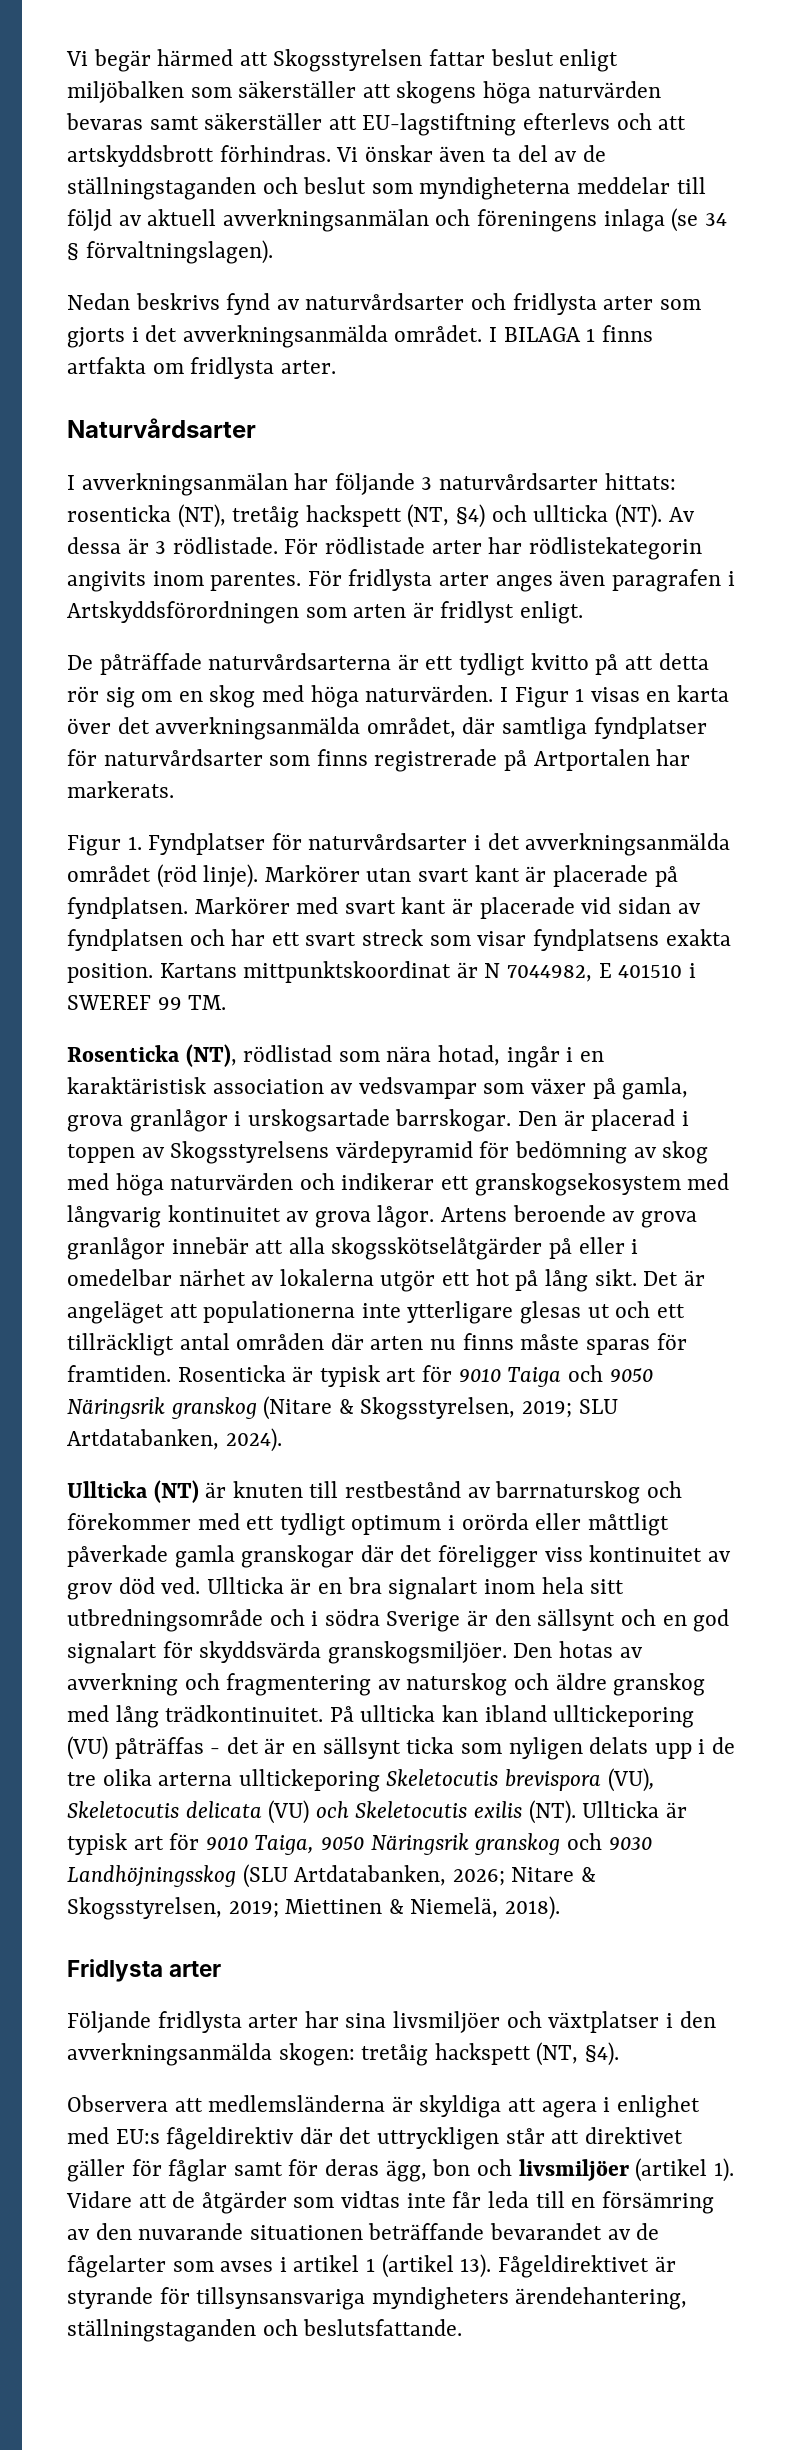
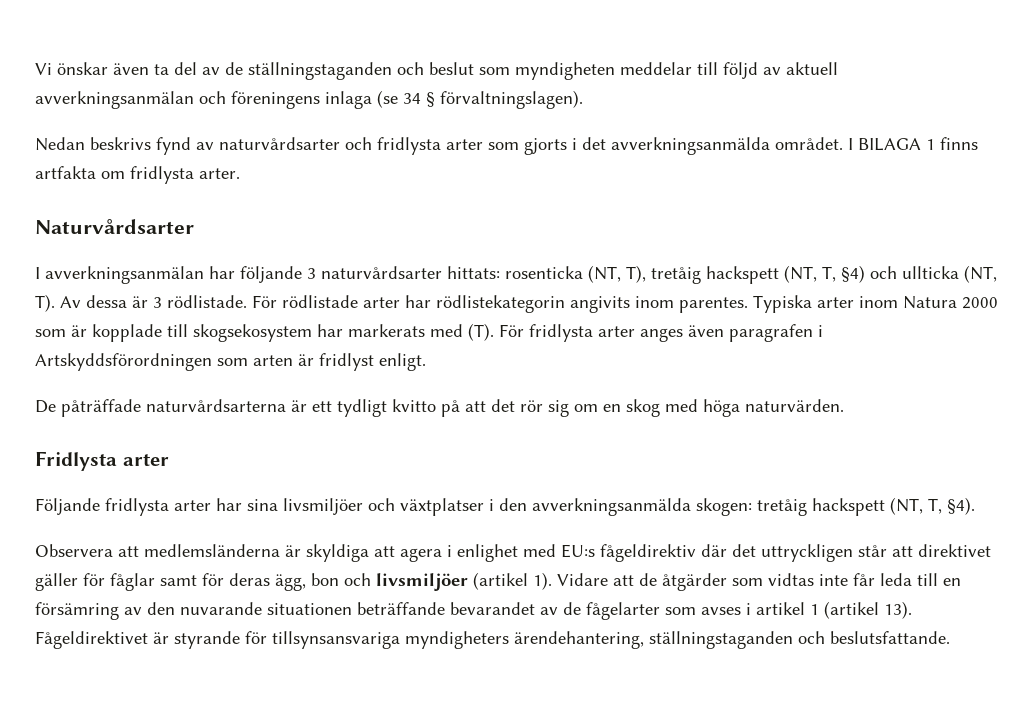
[66,49,619,72] [67,81,661,104] [66,113,687,136] [67,145,359,167] Vi begär härmed att Skogsstyrelsen fattar beslut enligt miljöbalken som säkerställer att skogens höga naturvärden bevaras samt säkerställer att EU-lagstiftning efterlevs och att artskyddsbrott förhindras. Vi -> [35,63,52,75] Vi
[419,177,571,200] myndigheterna -> [515,62,615,80] myndigheten
[177,504,450,528] (NT), tretåig hackspett (NT, -> [588,265,836,284] (NT, T), tretåig hackspett (NT, T,
[614,504,662,528] (NT). -> [964,265,997,283] [35,294,55,312] (NT, T).
(302, 581) none -> [753,295,998,313] [35,323,494,342] Typiska arter inom Natura 2000 som är kopplade till skogsekosystem har markerats med (T).
[658,653,709,670] detta -> [491,399,515,412] det
[499,685,729,708] [67,717,707,740] [67,749,691,772] [67,781,174,798] [67,833,731,856] [67,864,678,888] [67,897,701,919] [67,929,731,951] [67,961,696,983] [67,995,227,1010] [67,1044,604,1068] [67,1077,689,1100] [67,1109,689,1132] [67,1141,709,1164] [67,1173,730,1196] [67,1205,697,1228] [67,1237,639,1260] [67,1269,705,1292] [67,1301,685,1324] [67,1333,687,1356] [67,1365,653,1387] [67,1396,618,1420] [67,1428,282,1452] [67,1480,682,1504] [67,1513,669,1536] [67,1545,731,1568] [67,1577,625,1600] [67,1609,730,1632] [67,1641,643,1664] [67,1673,706,1696] [67,1705,695,1728] [67,1736,735,1760] [67,1768,655,1792] [67,1800,687,1824] [67,1833,652,1855] [67,1864,597,1888] [67,1896,561,1920] I Figur 1 visas en karta över det avverkningsanmälda området, där samtliga fyndplatser för naturvårdsarter som finns registrerade på Artportalen har markerats. // Figur 1. Fyndplatser för naturvårdsarter i det avverkningsanmälda området (röd linje). Markörer utan svart kant är placerade på fyndplatsen. Markörer med svart kant är placerade vid sidan av fyndplatsen och har ett svart streck som visar fyndplatsens exakta position. Kartans mittpunktskoordinat är N 7044982, E 401510 i SWEREF 99 TM. // Rosenticka (NT), rödlistad som nära hotad, ingår i en karaktäristisk association av vedsvampar som växer på gamla, grova granlågor i urskogsartade barrskogar. Den är placerad i toppen av Skogsstyrelsens värdepyramid för bedömning av skog med höga naturvärden och indikerar ett granskogsekosystem med långvarig kontinuitet av grova lågor. Artens beroende av grova granlågor innebär att alla skogsskötselåtgärder på eller i omedelbar närhet av lokalerna utgör ett hot på lång sikt. Det är angeläget att populationerna inte ytterligare glesas ut och ett tillräckligt antal områden där arten nu finns måste sparas för framtiden. Rosenticka är typisk art för 9010 Taiga och 9050 Näringsrik granskog (Nitare & Skogsstyrelsen, 2019; SLU Artdatabanken, 2024). // Ullticka (NT) är knuten till restbestånd av barrnaturskog och förekommer med ett tydligt optimum i orörda eller måttligt påverkade gamla granskogar där det föreligger viss kontinuitet av grov död ved. Ullticka är en bra signalart inom hela sitt utbredningsområde och i södra Sverige är den sällsynt och en god signalart för skyddsvärda granskogsmiljöer. Den hotas av avverkning och fragmentering av naturskog och äldre granskog med lång trädkontinuitet. På ullticka kan ibland ulltickeporing (VU) påträffas - det är en sällsynt ticka som nyligen delats upp i de tre olika arterna ulltickeporing Skeletocutis brevispora (VU), Skeletocutis delicata (VU) och Skeletocutis exilis (NT). Ullticka är typisk art för 9010 Taiga, 9050 Näringsrik granskog och 9030 Landhöjningsskog (SLU Artdatabanken, 2026; Nitare & Skogsstyrelsen, 2019; Miettinen & Niemelä, 2018). -> (844, 405) none
(579, 2054) none -> [928,498,942,514] T,

